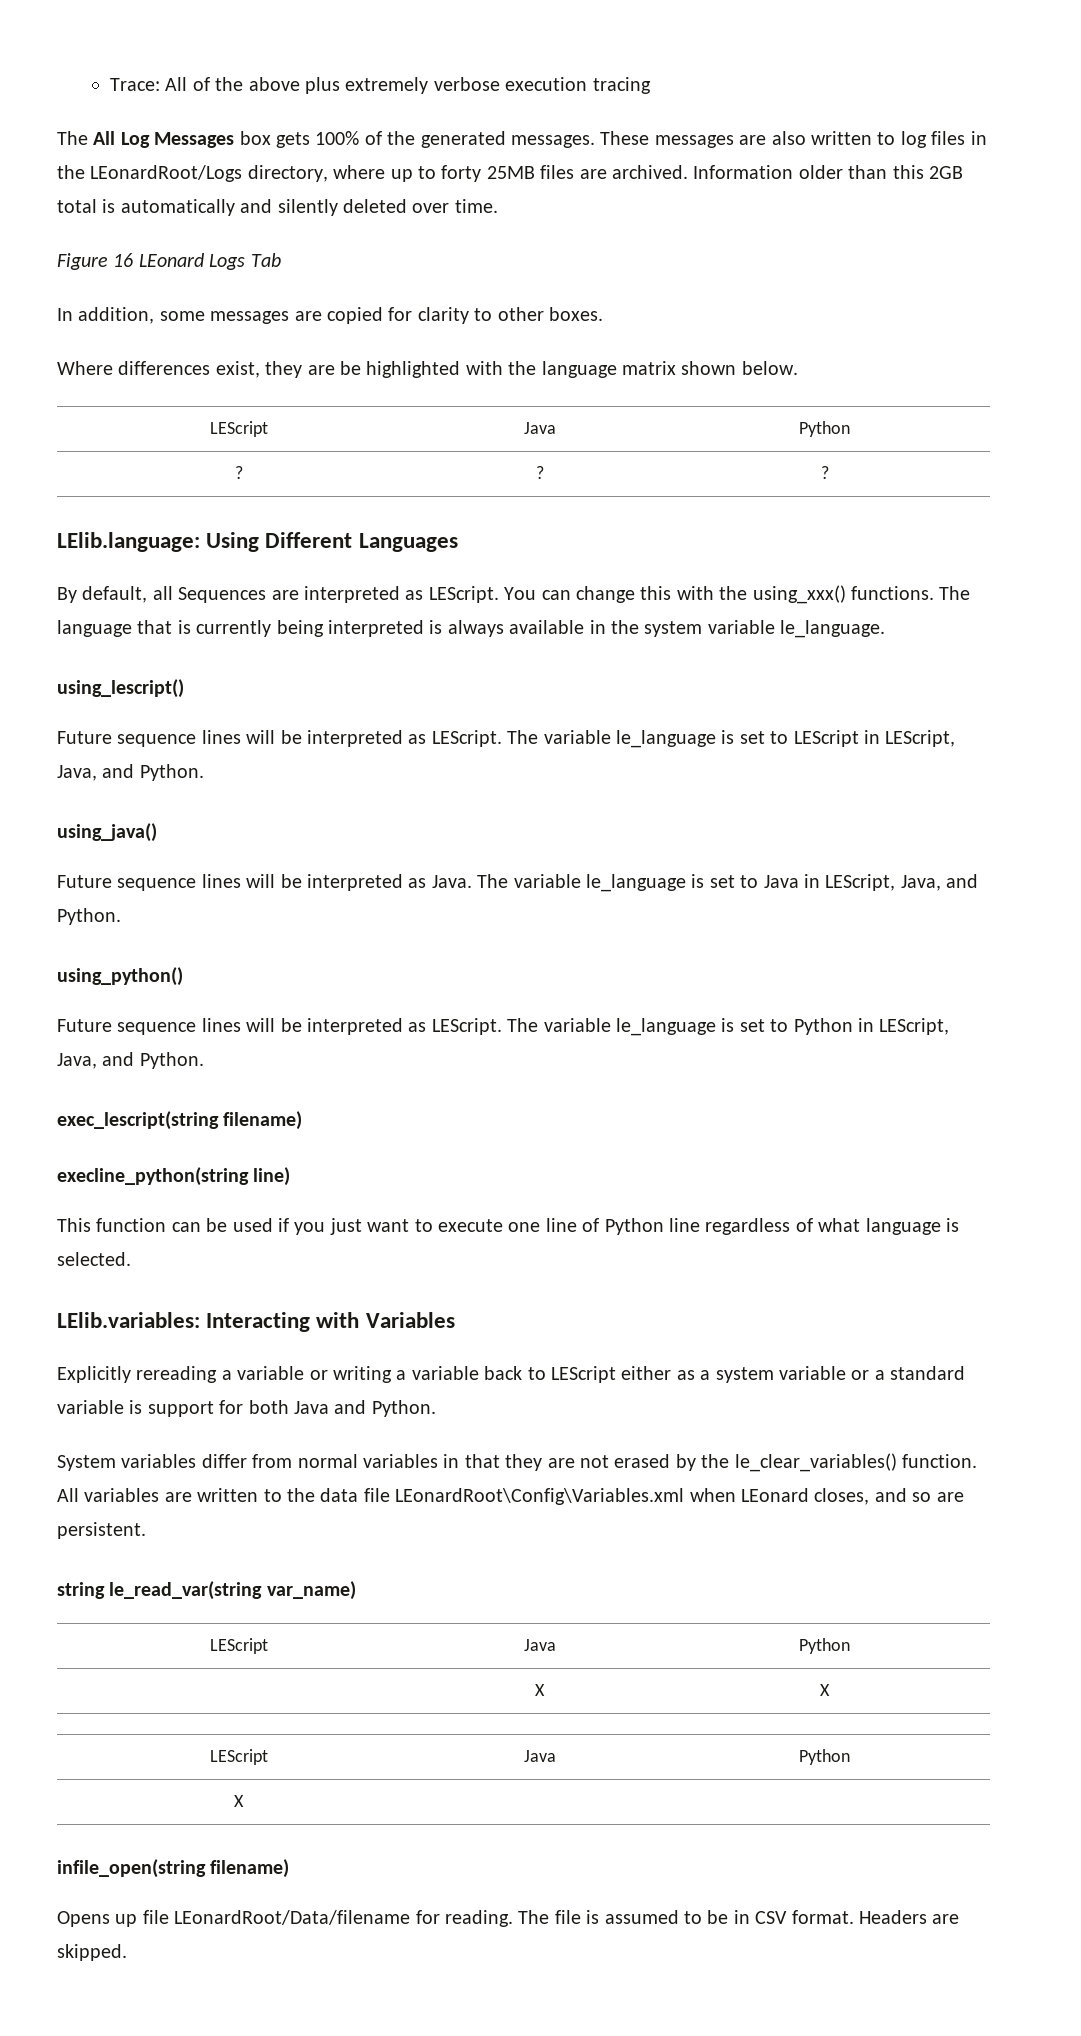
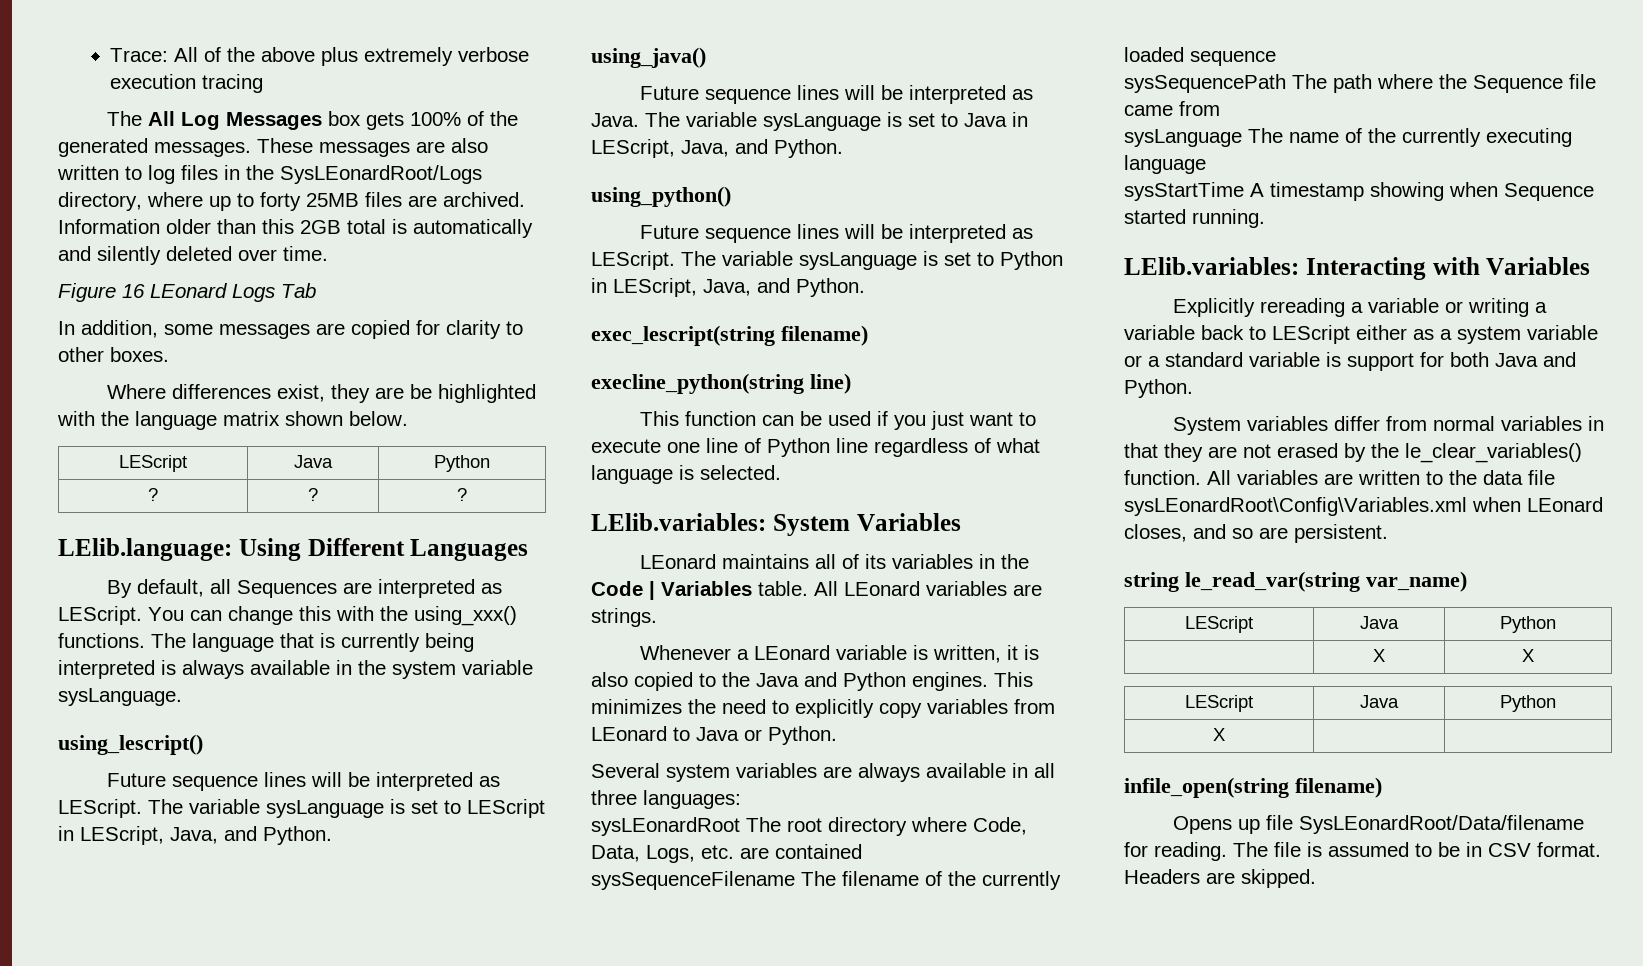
[90,165,243,182] LEonardRoot/Logs -> [280,165,482,184] SysLEonardRoot/Logs
[780,620,886,638] le_language. -> [58,688,182,706] sysLanguage.
[615,730,716,748] le_language -> [266,800,384,818] sysLanguage
[585,874,686,892] le_language -> [763,113,881,131] sysLanguage
[615,1018,716,1036] le_language -> [799,252,917,270] sysLanguage
(131, 1259) none -> [591,513,961,536] [639,554,1029,569] [591,581,1042,600] [591,608,657,627] [639,645,1039,663] [591,672,1033,691] [591,699,1055,718] [591,726,837,745] [591,763,1055,782] [591,790,741,809] [591,817,1027,836] [591,844,862,863] [591,871,1061,890] [1124,47,1276,66] [1124,74,1596,93] [1124,101,1220,116] [1124,128,1572,147] [1124,155,1206,174] [1124,182,1594,201] [1124,209,1265,228] // LElib.variables: System Variables // LEonard maintains all of its variables in the Code | Variables table. All LEonard variables are strings. // Whenever a LEonard variable is written, it is also copied to the Java and Python engines. This minimizes the need to explicitly copy variables from LEonard to Java or Python. // Several system variables are always available in all three languages: // sysLEonardRoot The root directory where Code, Data, Logs, etc. are contained // sysSequenceFilename The filename of the currently loaded sequence // sysSequencePath The path where the Sequence file came from // sysLanguage The name of the currently executing language // sysStartTime A timestamp showing when Sequence started running.
[395,1488,685,1505] LEonardRoot\Config\Variables.xml -> [1124,497,1467,516] sysLEonardRoot\Config\Variables.xml
[174,1910,411,1925] LEonardRoot/Data/filename -> [1298,815,1584,834] SysLEonardRoot/Data/filename

